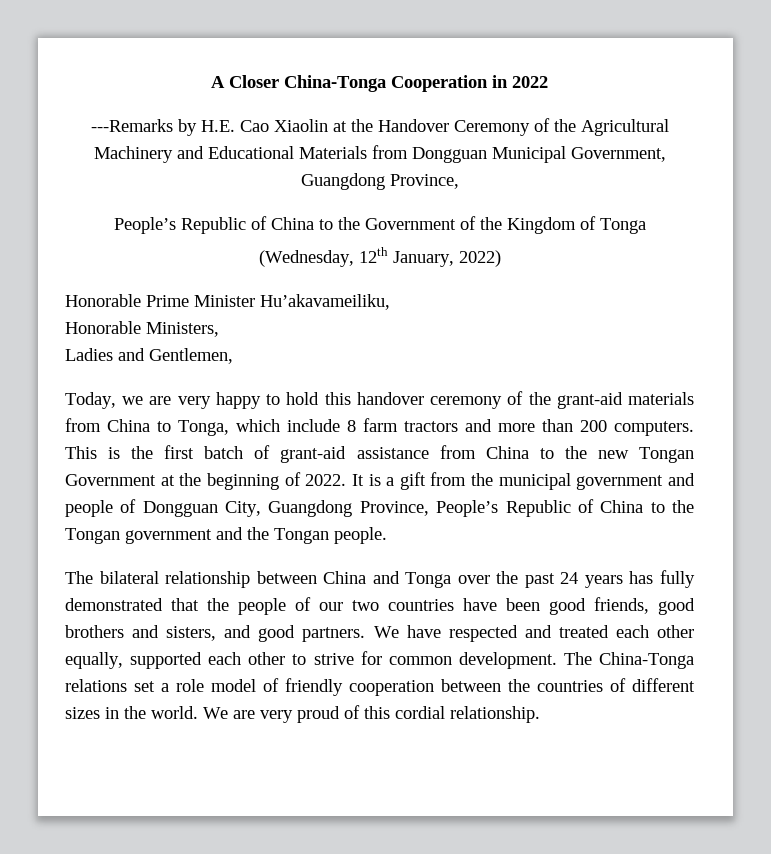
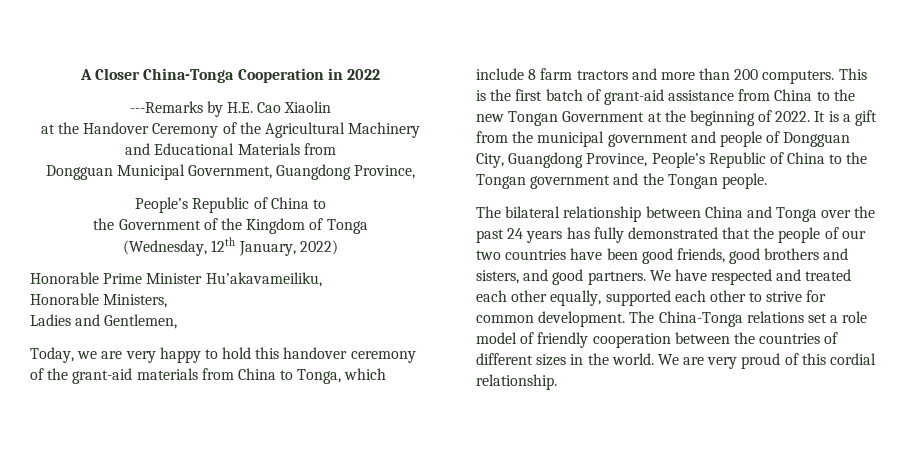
(328, 125) none -> (332, 107) //
(408, 152) none -> (336, 149) //
(333, 224) none -> (326, 204) //

